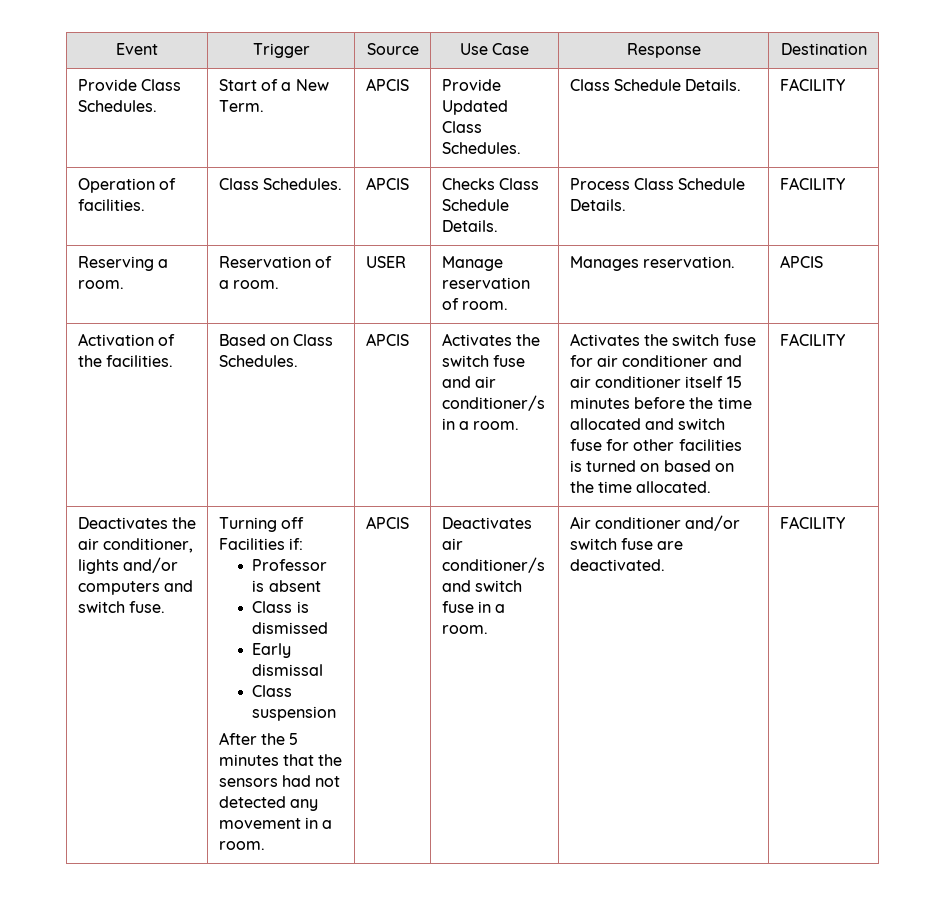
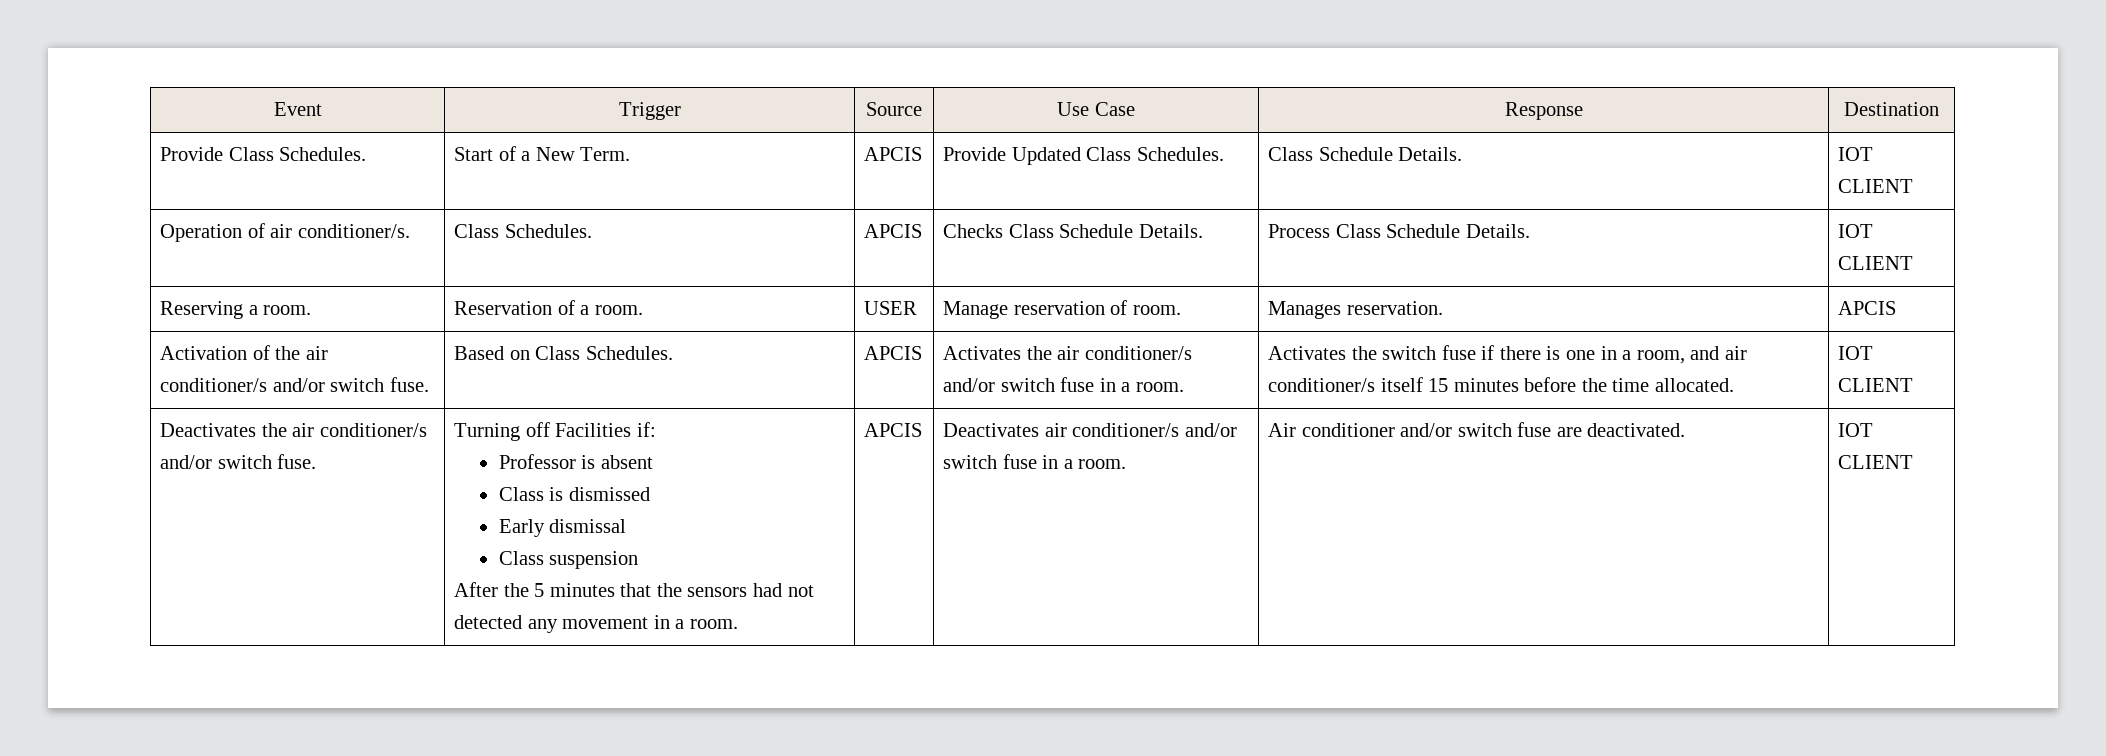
[779,78,846,91] FACILITY -> [1838,147,1874,161] [1838,179,1914,193] IOT CLIENT
[77,199,145,211] facilities. -> [270,224,410,238] air conditioner/s.
[779,177,846,190] FACILITY -> [1838,224,1874,238] [1838,256,1914,270] IOT CLIENT
[105,355,173,367] facilities. -> [305,346,328,360] [160,377,429,392] air conditioner/s and/or switch fuse.
[441,355,525,367] [441,376,496,388] [441,395,545,411] switch fuse and air conditioner/s -> [1057,346,1192,360] [943,377,1095,392] air conditioner/s and/or switch fuse
[569,355,742,367] [569,376,681,388] for air conditioner and air conditioner -> [1481,345,1747,364] [1268,378,1376,392] if there is one in a room, and air conditioner/s
[569,418,726,430] [569,439,742,451] [569,460,734,472] [569,481,632,493] allocated and switch fuse for other facilities is turned on based on the time -> (1650, 385) none
[779,333,846,346] FACILITY -> [1838,346,1874,360] [1838,378,1914,392] IOT CLIENT
[102,538,193,553] [77,557,178,574] [77,580,193,595] conditioner, lights and/or computers and -> [319,423,427,437] [160,455,213,469] conditioner/s and/or
[441,580,471,592] and -> [1184,423,1237,437] and/or
[779,516,846,529] FACILITY -> [1838,423,1874,437] [1838,455,1914,469] IOT CLIENT

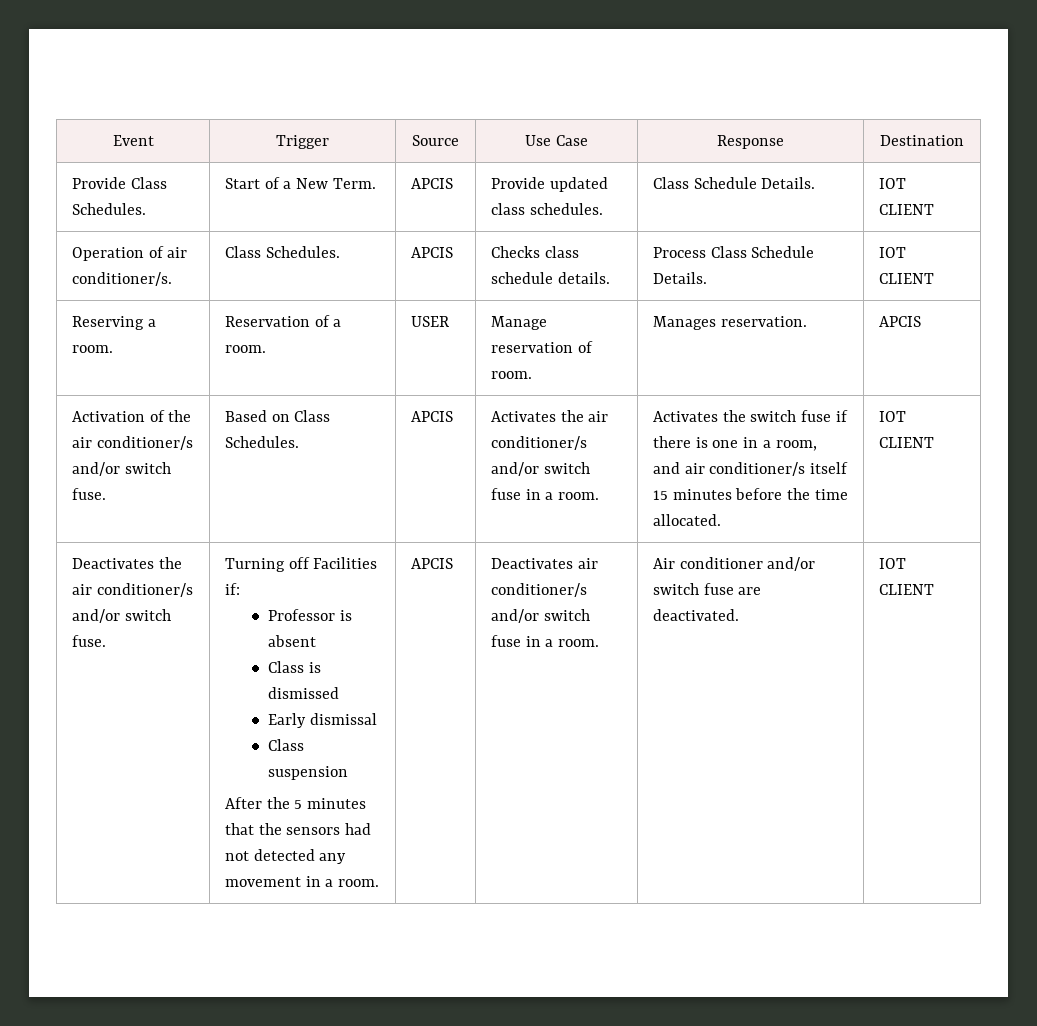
[1011,147,1224,165] Updated Class Schedules. -> [549,177,608,192] [490,203,603,215] updated class schedules.
[1008,224,1203,238] Class Schedule Details. -> [544,246,579,258] [490,272,610,284] class schedule details.

